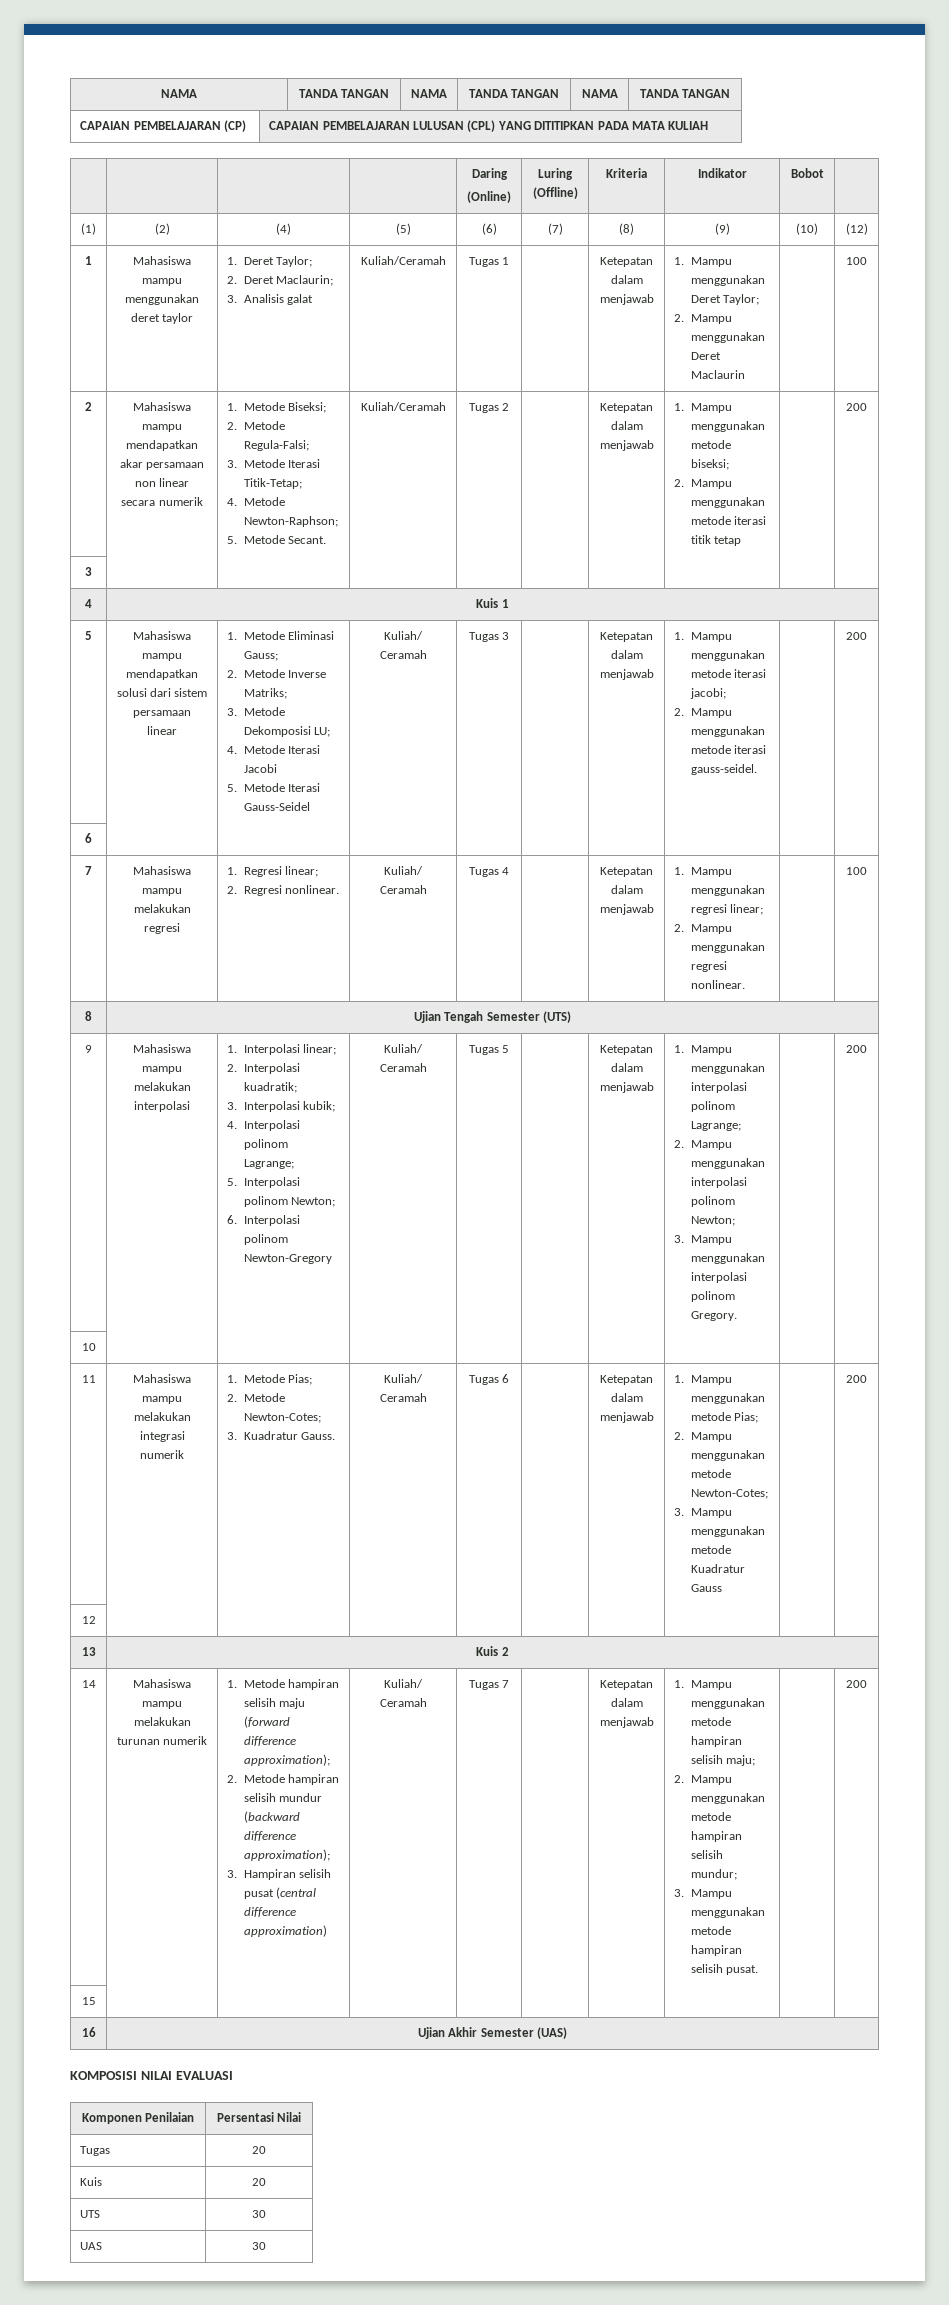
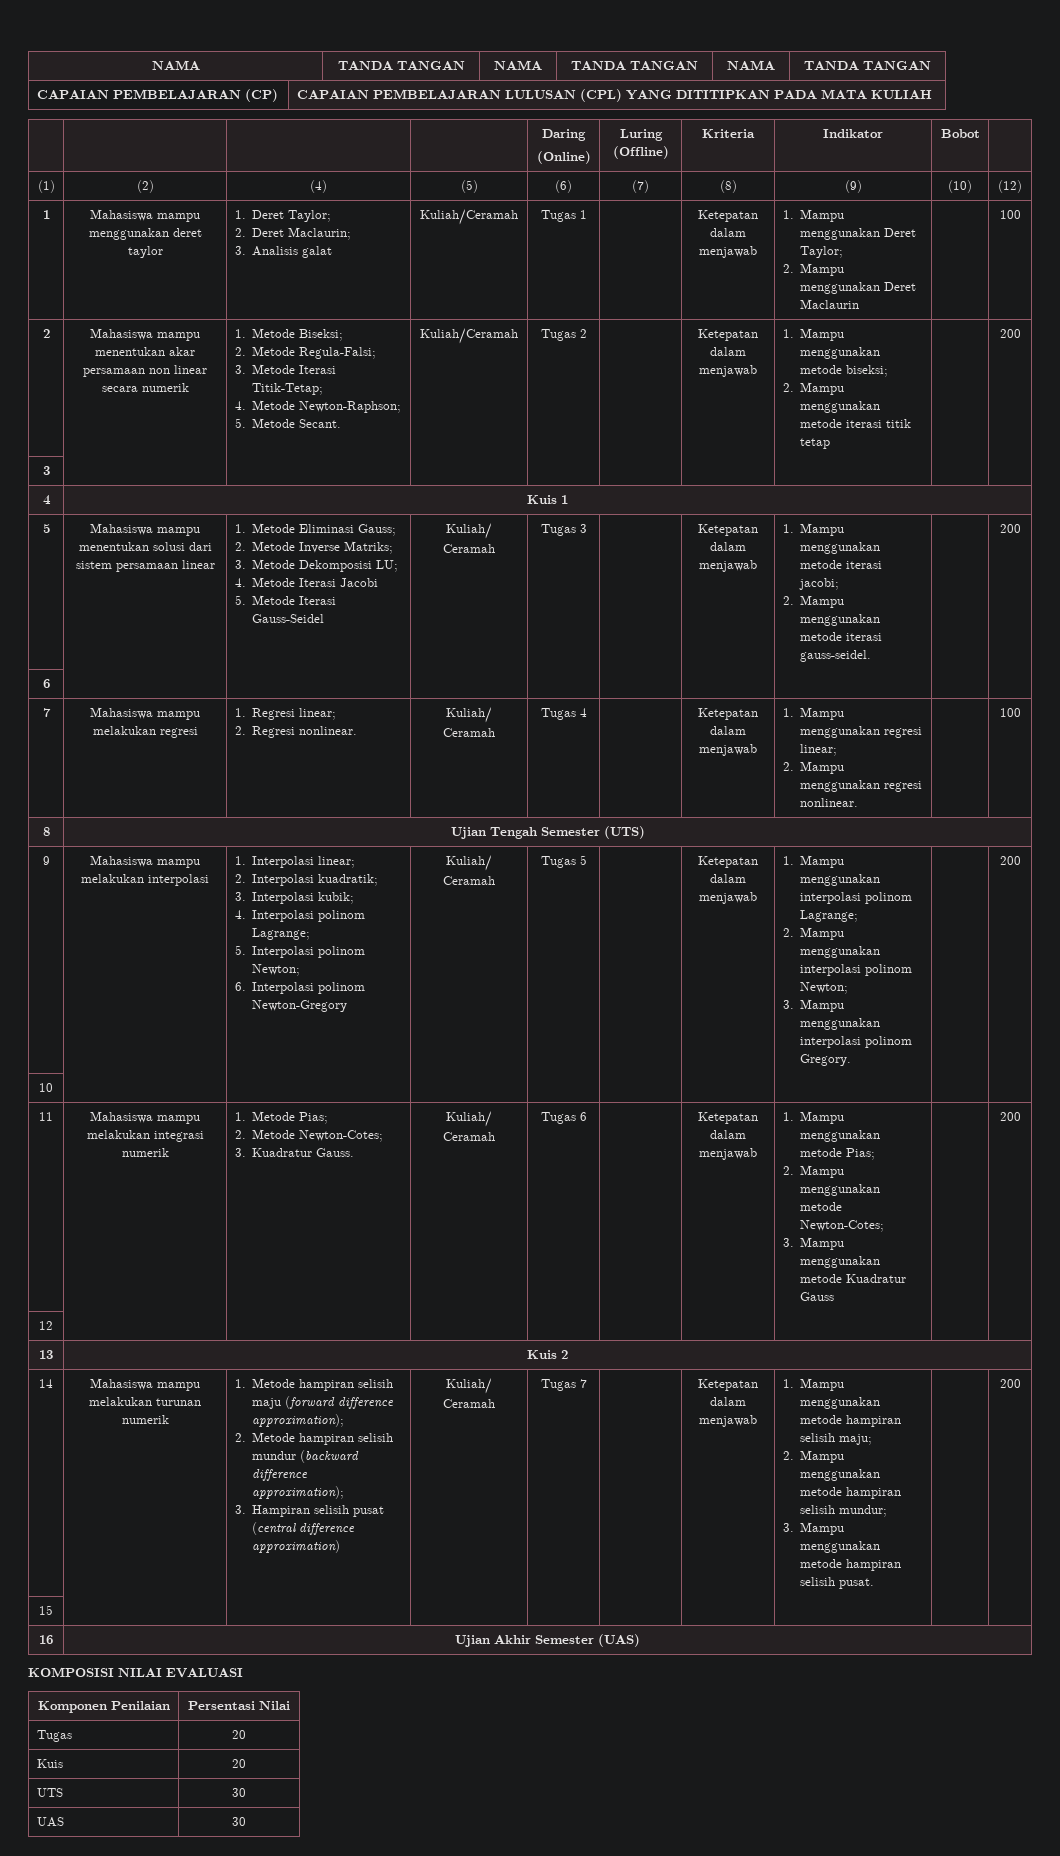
[126,440,198,451] mendapatkan -> [95,347,165,356] menentukan
[126,669,198,680] mendapatkan -> [78,542,149,551] menentukan

